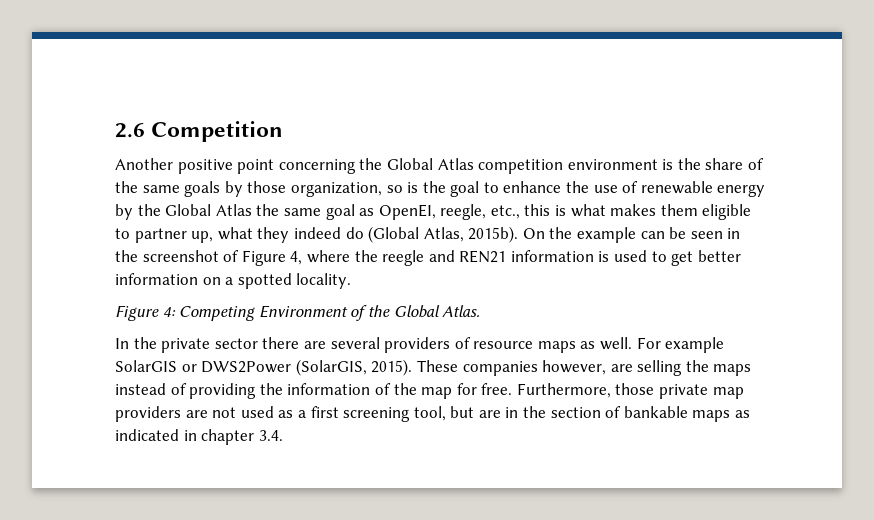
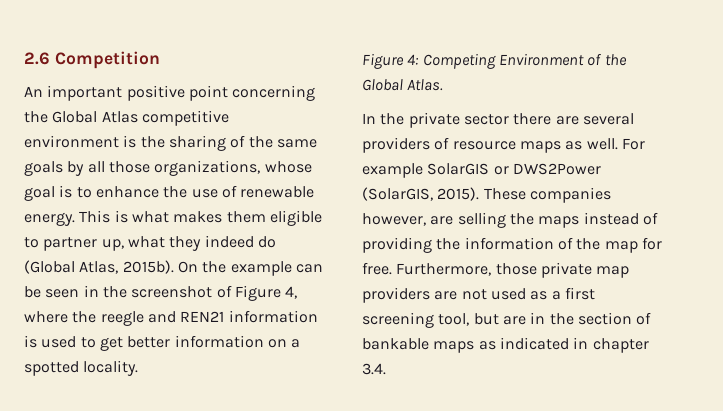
[115,158,173,170] Another -> [24,85,123,101] An important
[478,159,564,174] competition -> [141,110,229,126] competitive
[705,158,744,170] share -> [168,135,226,151] sharing
[247,181,480,197] those organization, so is the goal -> [87,160,312,176] [24,185,73,201] all those organizations, whose goal is
[717,184,766,197] [115,204,551,220] energy by the Global Atlas the same goal as OpenEI, reegle, etc., this -> [24,210,111,226] energy. This

